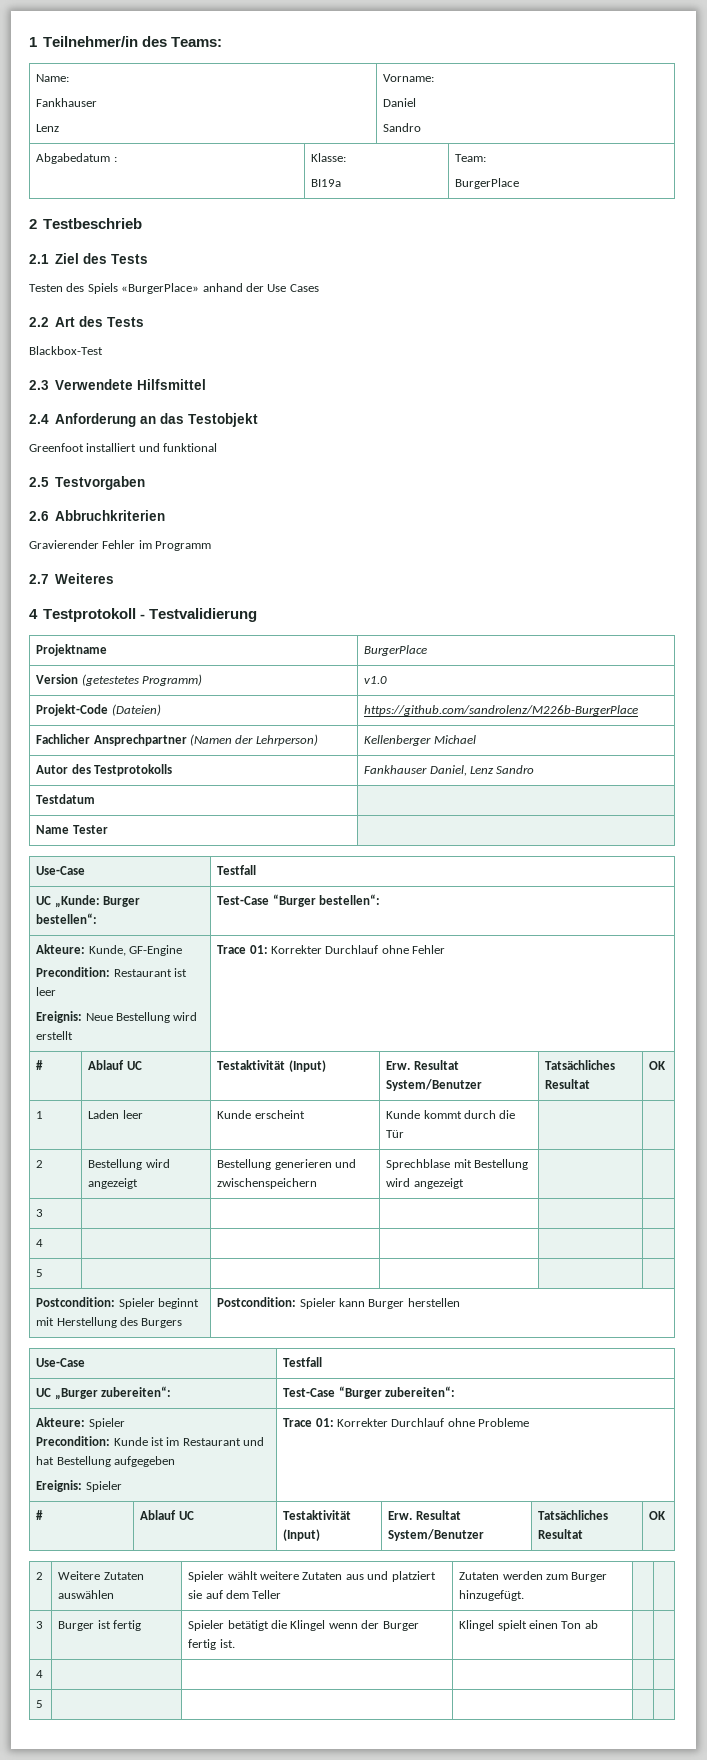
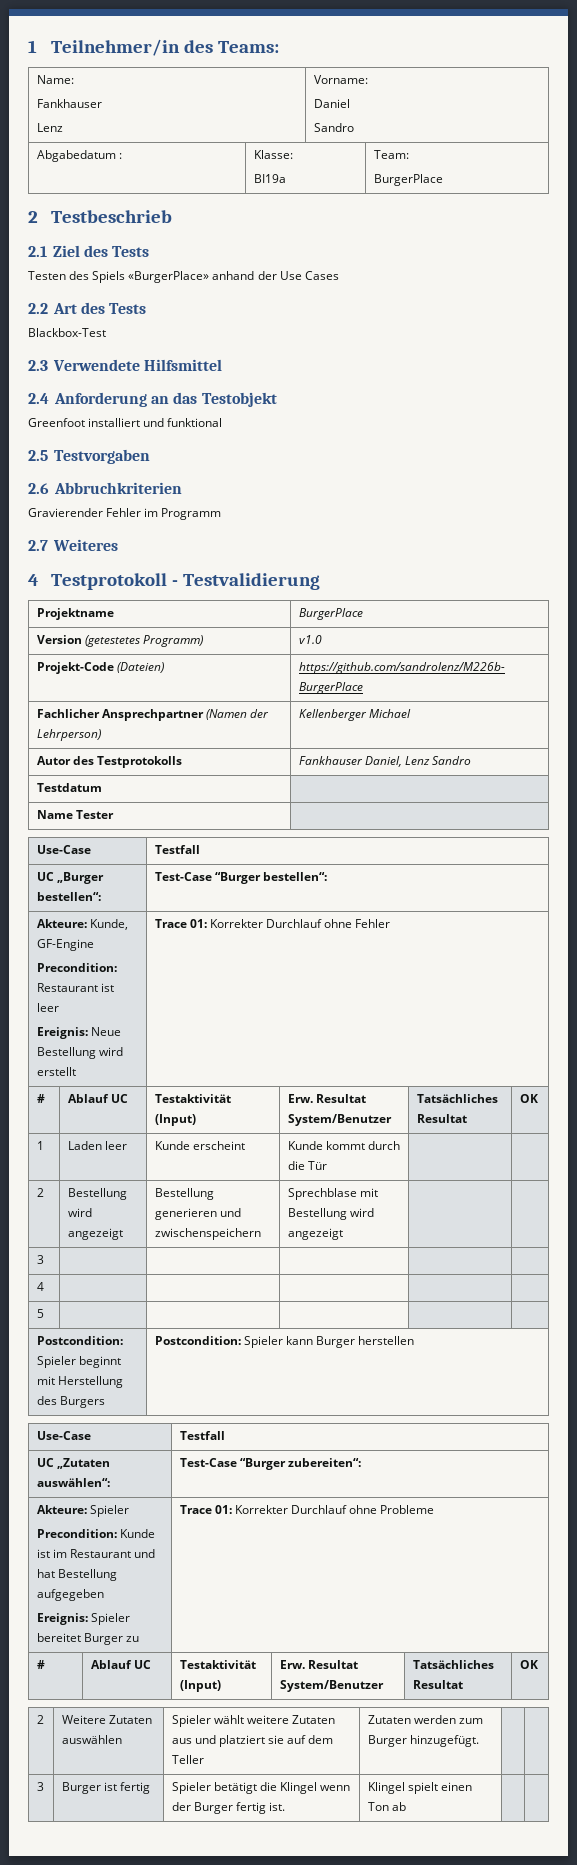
[54,895,141,908] „Kunde: Burger -> [56,872,104,884] „Burger
[54,1386,172,1400] „Burger zubereiten“: -> [56,1458,110,1469] [36,1478,110,1487] „Zutaten auswählen“:
(122, 1486) none -> [36,1633,140,1645] bereitet Burger zu
[36,1670,44,1678] [36,1700,44,1708] // 4 | | | | | // 5 | | | | | -> (406, 1806) none

